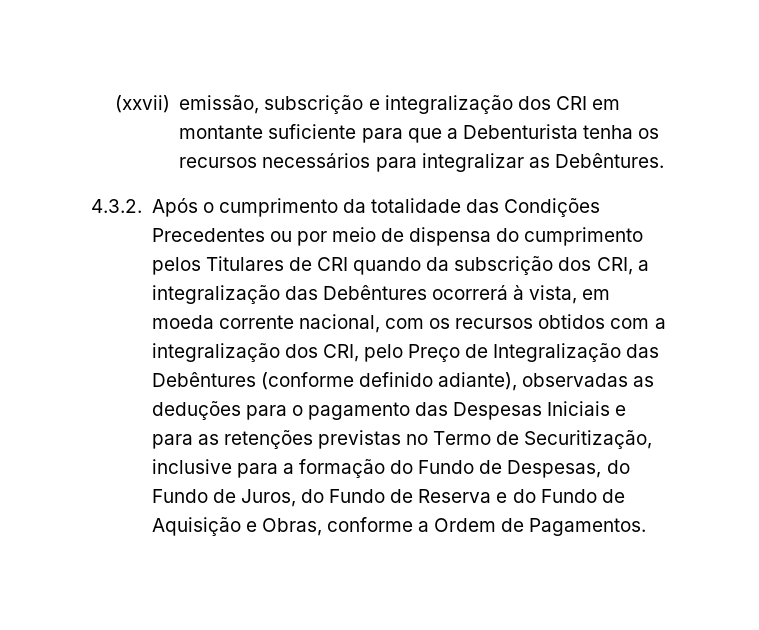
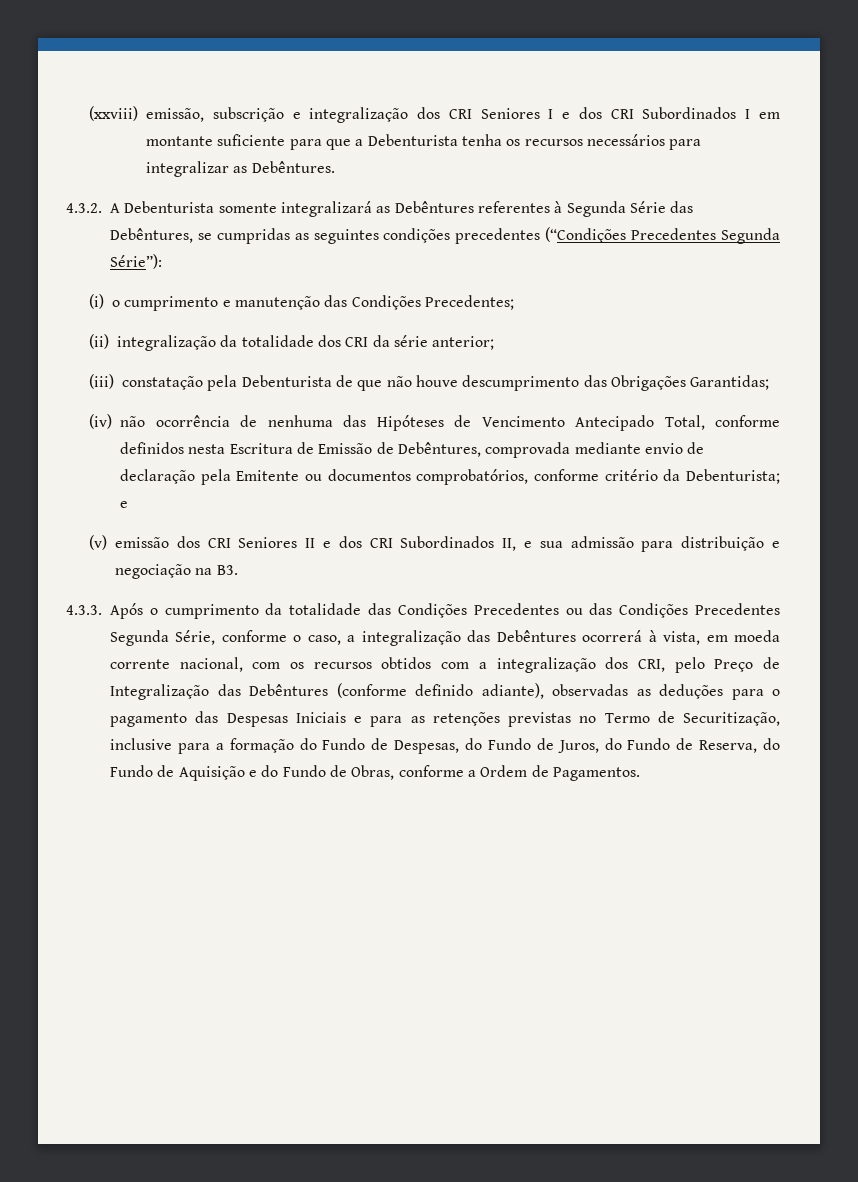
[114,95,170,113] (xxvii) -> [89,106,139,121] (xxviii)
(587, 103) none -> [480,107,751,119] Seniores I e dos CRI Subordinados I
(142, 206) none -> [110,201,694,217] [110,227,781,244] [110,254,162,269] [89,294,514,311] [89,334,495,351] [89,374,770,391] [89,414,781,431] [120,442,705,458] [120,469,781,485] [120,501,129,508] [89,535,781,552] [115,564,238,579] [66,605,102,615] A Debenturista somente integralizará as Debêntures referentes à Segunda Série das Debêntures, se cumpridas as seguintes condições precedentes (“Condições Precedentes Segunda Série”): // (i) o cumprimento e manutenção das Condições Precedentes; // (ii) integralização da totalidade dos CRI da série anterior; // (iii) constatação pela Debenturista de que não houve descumprimento das Obrigações Garantidas; // (iv) não ocorrência de nenhuma das Hipóteses de Vencimento Antecipado Total, conforme definidos nesta Escritura de Emissão de Debêntures, comprovada mediante envio de declaração pela Emitente ou documentos comprobatórios, conforme critério da Debenturista; e // (v) emissão dos CRI Seniores II e dos CRI Subordinados II, e sua admissão para distribuição e negociação na B3. // 4.3.3.
[296,227,644,246] [151,256,633,275] por meio de dispensa do cumprimento pelos Titulares de CRI quando da subscrição dos CRI, -> [589,603,781,618] [110,630,341,646] das Condições Precedentes Segunda Série, conforme o caso,
[418,489,508,503] Reserva e -> [699,740,758,753] Reserva,
(257, 526) none -> [261,765,347,777] do Fundo de

